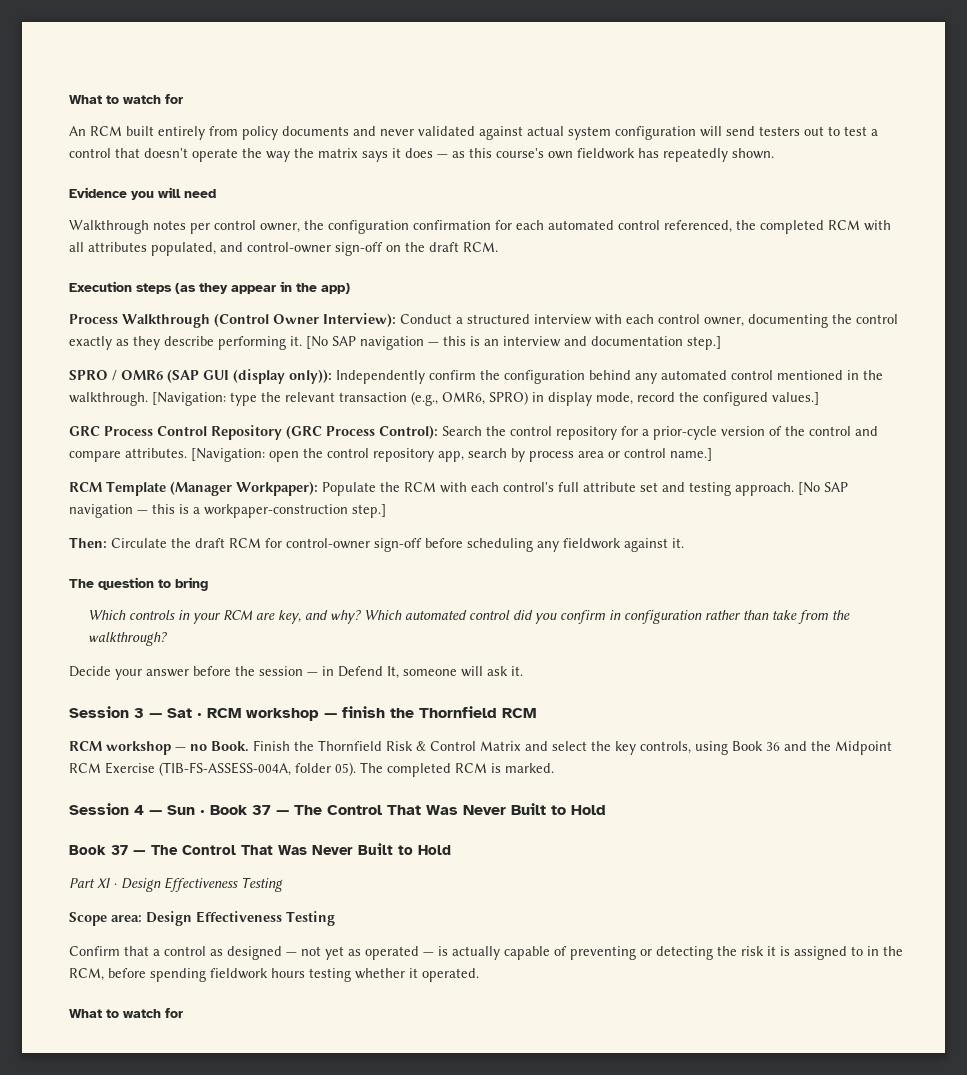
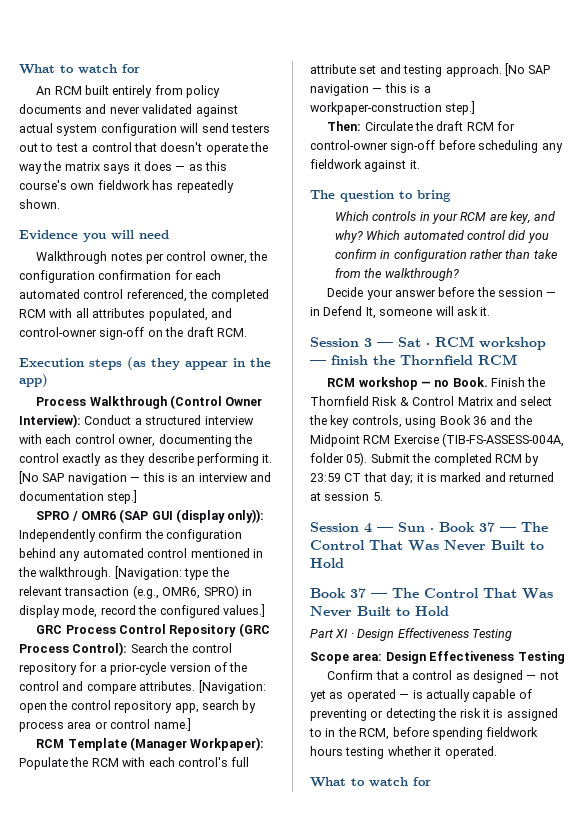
[360,762,554,777] The completed RCM is marked. -> [370,453,540,466] [310,472,554,485] [310,492,383,501] Submit the completed RCM by 23:59 CT that day; it is marked and returned at session 5.

